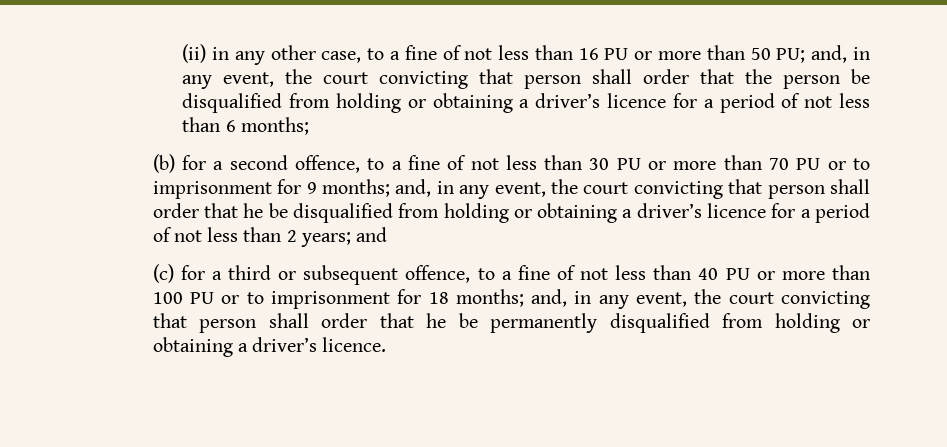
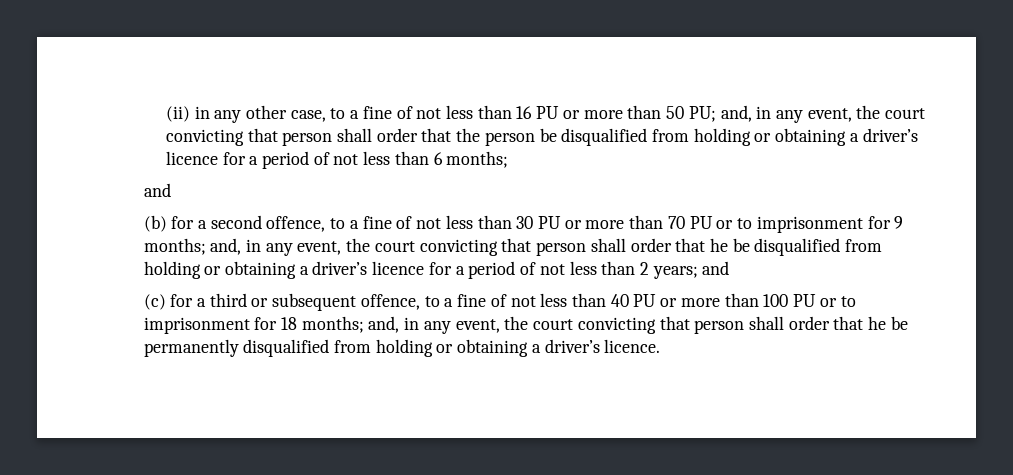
(309, 126) none -> [143,183,171,197] // and

